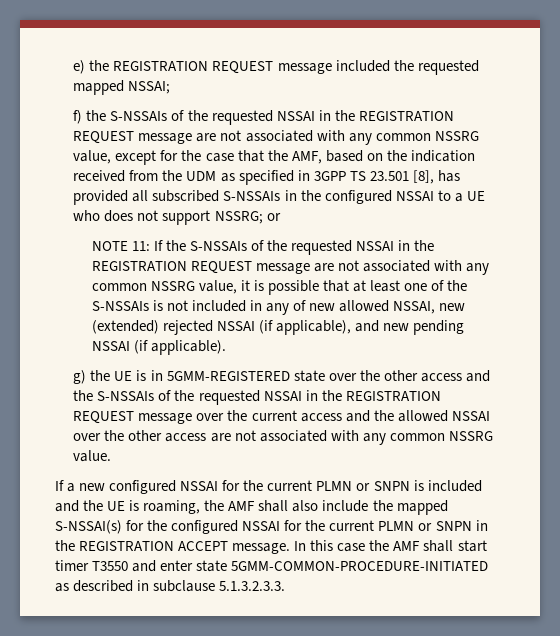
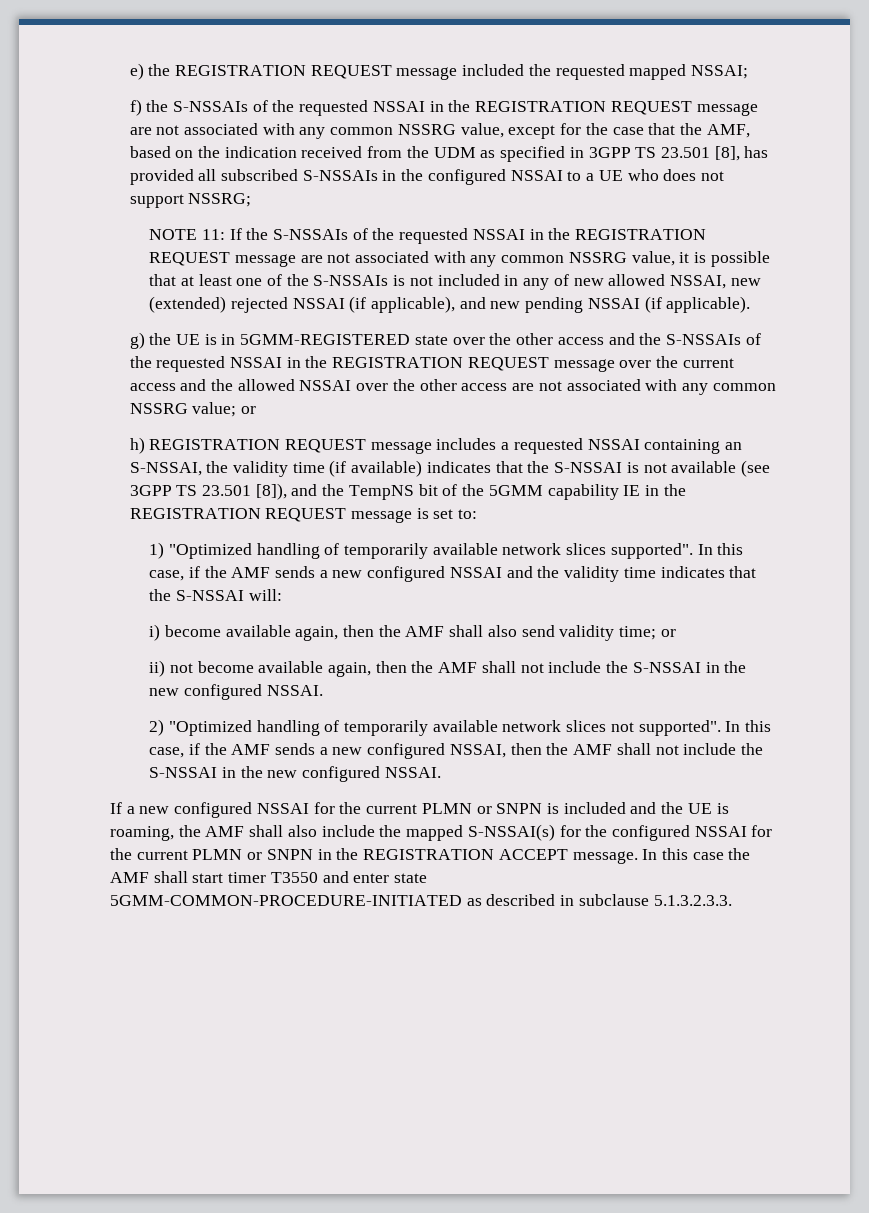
[266,213,281,221] or -> (252, 200) none
[73,450,112,462] value. -> [192,402,257,417] [129,437,743,454] [129,460,770,477] [129,483,686,500] [129,508,478,523] [149,542,744,559] [149,566,757,582] [149,589,282,601] [149,624,676,641] [149,660,747,677] [149,684,323,700] [149,719,772,736] [149,743,764,759] [149,766,441,782] value; or // h) REGISTRATION REQUEST message includes a requested NSSAI containing an S-NSSAI, the validity time (if available) indicates that the S-NSSAI is not available (see 3GPP TS 23.501 [8]), and the TempNS bit of the 5GMM capability IE in the REGISTRATION REQUEST message is set to: // 1) "Optimized handling of temporarily available network slices supported". In this case, if the AMF sends a new configured NSSAI and the validity time indicates that the S-NSSAI will: // i) become available again, then the AMF shall also send validity time; or // ii) not become available again, then the AMF shall not include the S-NSSAI in the new configured NSSAI. // 2) "Optimized handling of temporarily available network slices not supported". In this case, if the AMF sends a new configured NSSAI, then the AMF shall not include the S-NSSAI in the new configured NSSAI.

